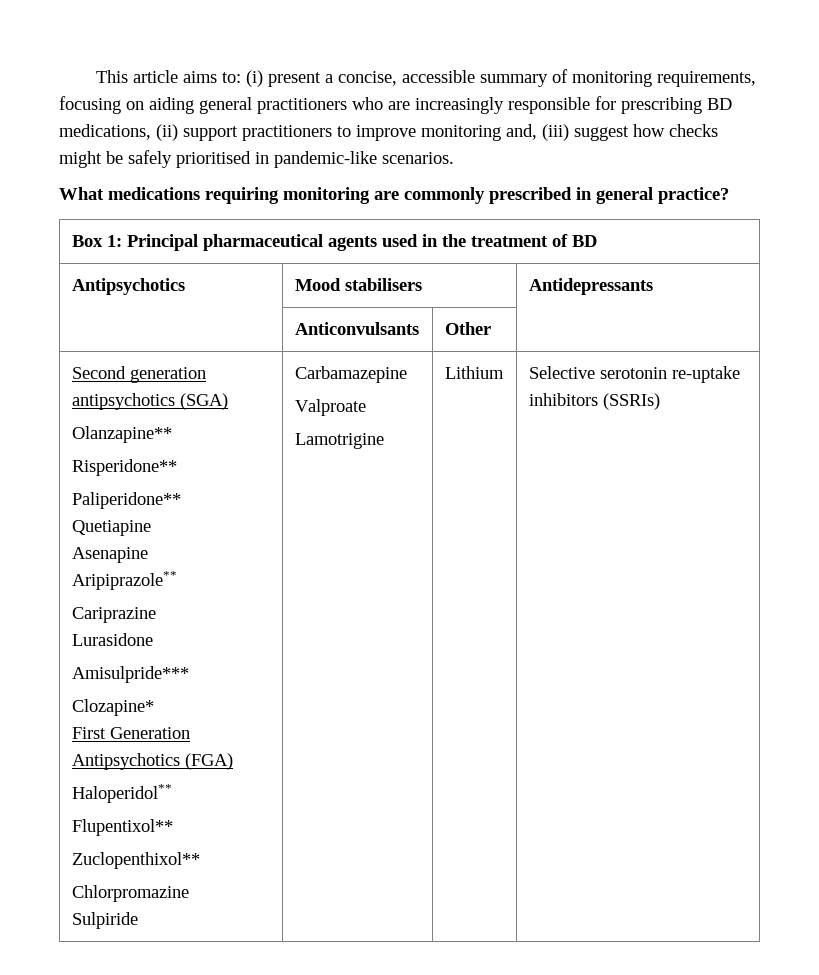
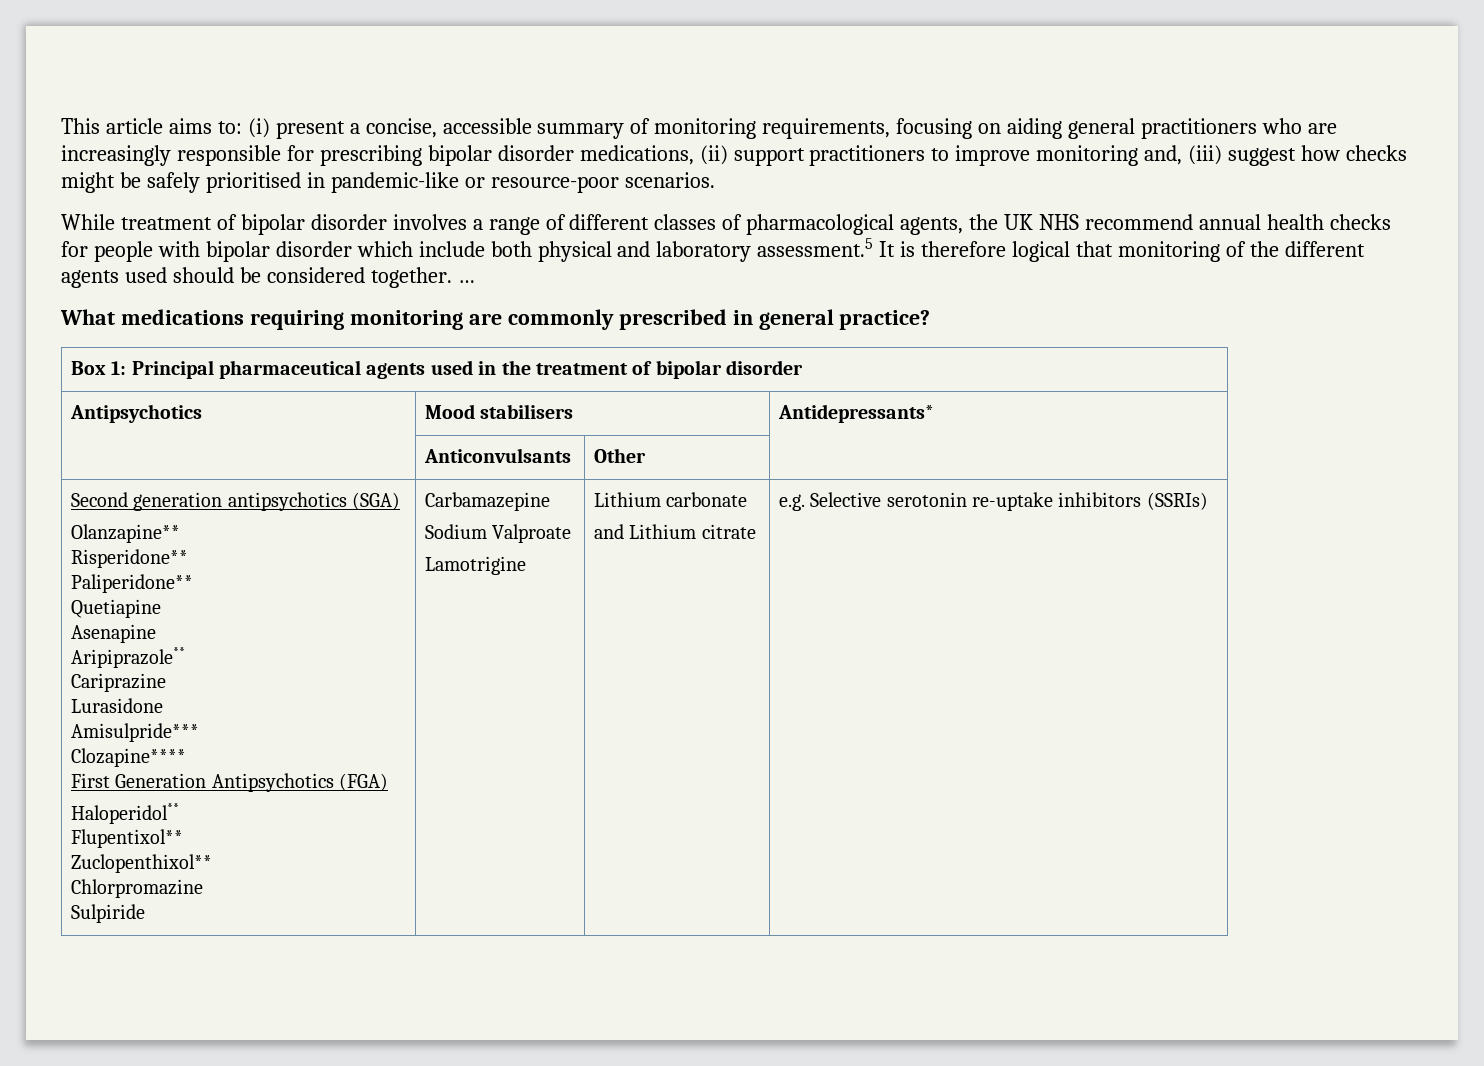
[707,98,732,110] BD -> [427,145,574,166] bipolar disorder
(377, 159) none -> [464,176,619,193] or resource-poor
(454, 158) none -> [61,214,1391,235] [61,238,1365,262] [61,267,475,288] // While treatment of bipolar disorder involves a range of different classes of pharmacological agents, the UK NHS recommend annual health checks for people with bipolar disorder which include both physical and laboratory assessment.5 It is therefore logical that monitoring of the different agents used should be considered together. …
[571,235,597,247] BD -> [655,360,804,379] bipolar disorder
[528,278,653,295] Antidepressants -> [777,404,934,423] Antidepressants*
[71,699,154,716] Clozapine* -> [70,748,186,767] Clozapine****
(407, 374) none -> [424,524,487,539] Sodium
(504, 372) | -> [666,492,748,507] [593,524,756,539] [778,494,805,511] carbonate // and Lithium citrate | e.g.

